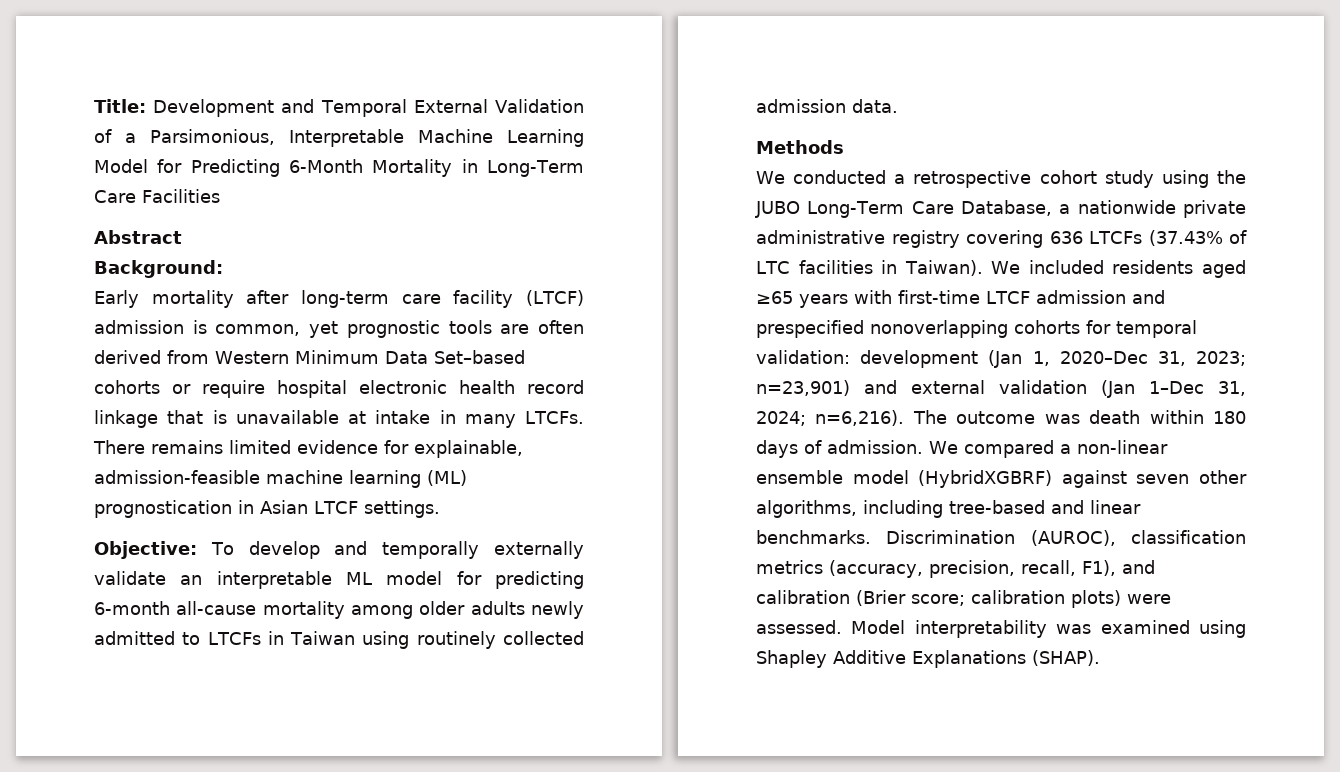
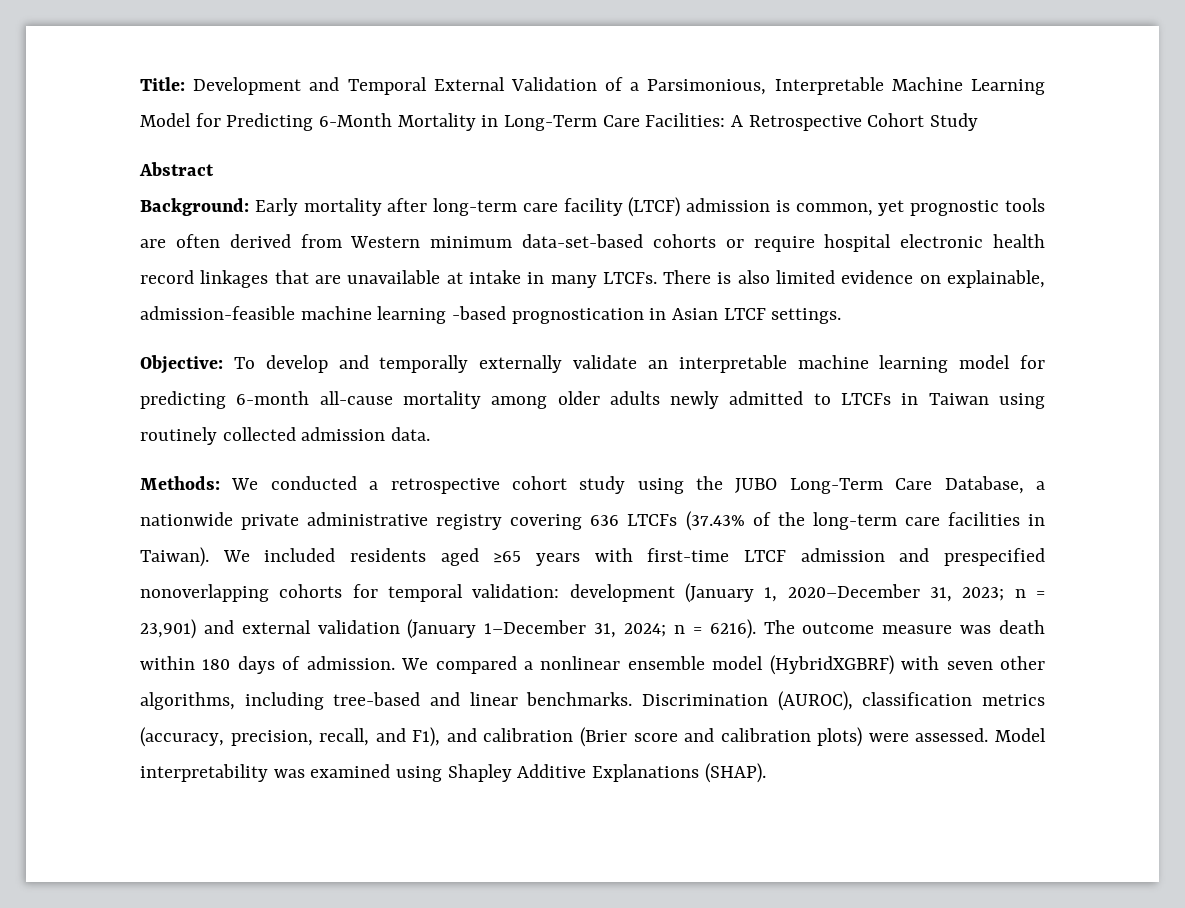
[142,189,220,203] Facilities -> [645,113,979,131] Facilities: A Retrospective Cohort Study
(223, 269) // -> (249, 207) none
[294,350,525,364] Minimum Data Set–based -> [430,234,643,248] minimum data-set-based
[94,410,227,428] linkage that is -> [200,270,341,288] linkages that are
[151,440,223,454] remains -> [717,270,770,284] is also
[384,440,409,454] for -> [919,275,941,284] on
[427,470,467,486] (ML) -> [452,306,507,320] -based
[346,572,372,585] ML -> [797,355,949,373] machine learning
[756,140,844,154] Methods // -> [140,476,220,490] Methods:
[756,261,790,274] LTC -> [777,512,940,530] the long-term care
[988,350,1246,368] [756,380,1246,398] [756,410,905,426] (Jan 1, 2020–Dec 31, 2023; n=23,901) and external validation (Jan 1–Dec 31, 2024; n=6,216). -> [685,583,1046,603] [140,619,756,639] (January 1, 2020–December 31, 2023; n = 23,901) and external validation (January 1–December 31, 2024; n = 6216).
(1036, 417) none -> [882,625,953,634] measure
[1076,440,1168,454] non-linear -> [540,656,621,670] nonlinear
[1061,470,1127,488] against -> [901,656,940,670] with
(1076, 568) none -> [375,728,406,742] and
[911,594,965,606] score; -> [633,728,715,742] score and

